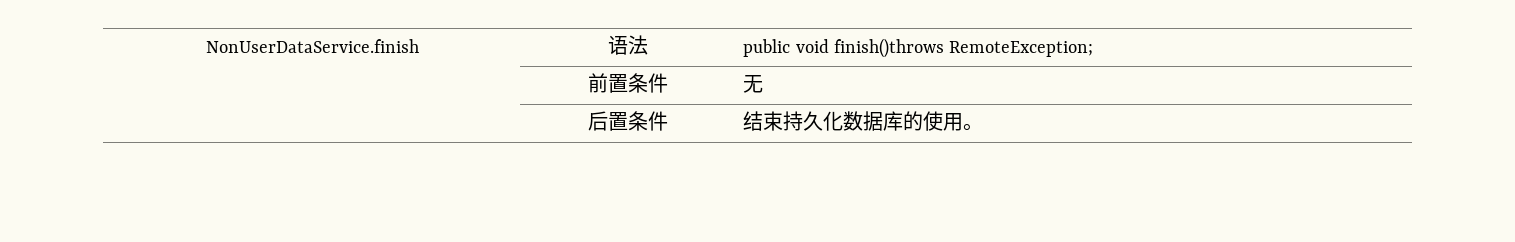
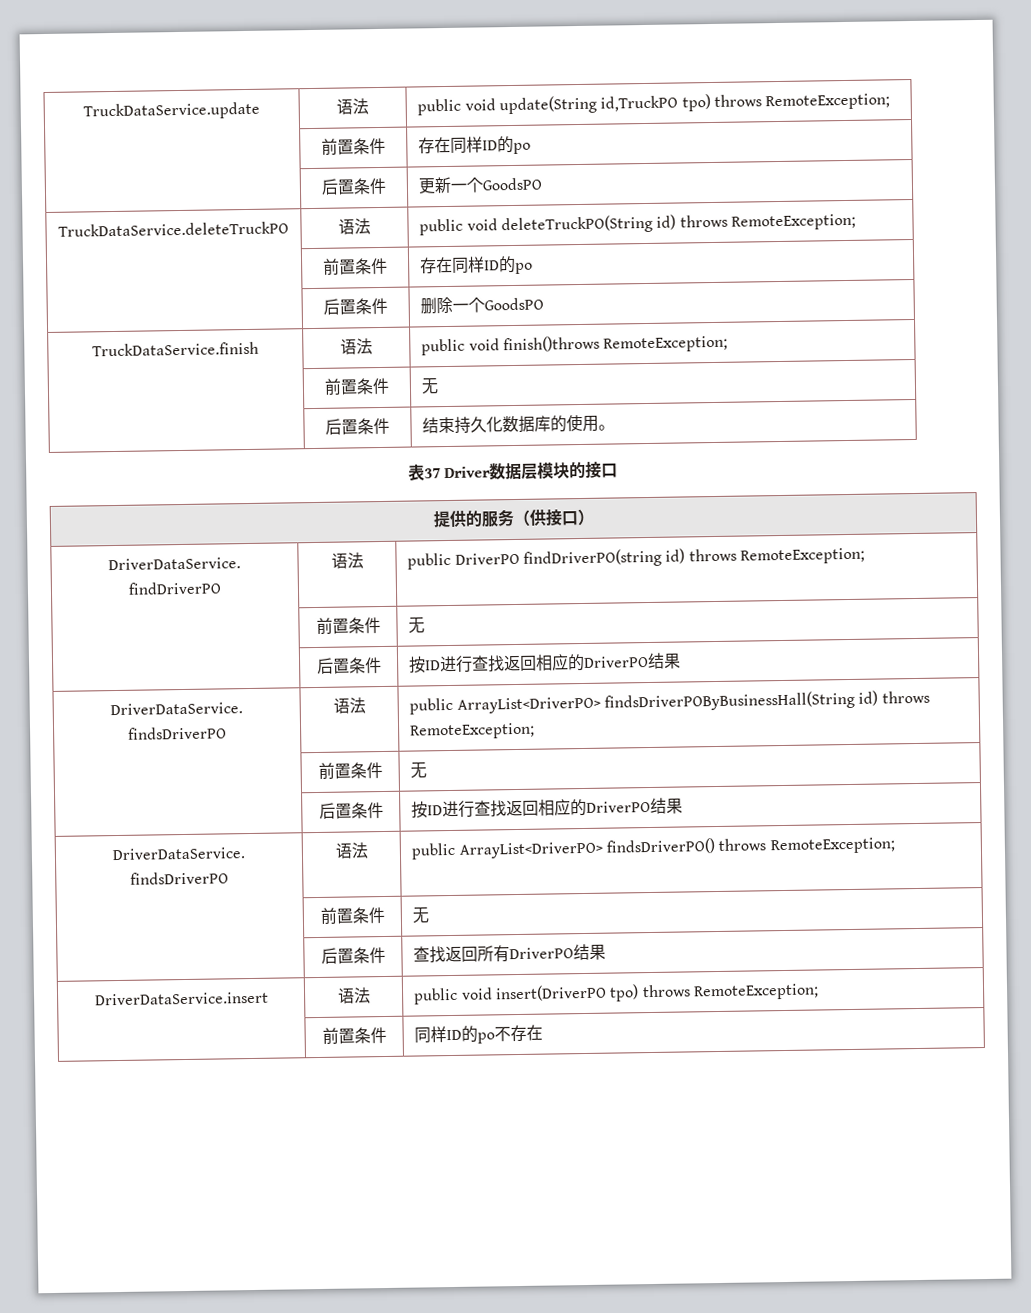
[205,39,419,53] NonUserDataService.finish -> [83,101,260,121] [336,98,369,115] [417,93,891,116] [321,137,386,156] [418,135,532,154] [321,177,387,195] [418,176,543,195] [58,221,289,237] [338,218,371,235] [419,213,857,236] [323,257,388,276] [419,255,534,274] [323,297,388,315] [420,296,545,315] [92,341,259,357] TruckDataService.update | 语法 | public void update(String id,TruckPO tpo) throws RemoteException; // | 前置条件 | 存在同样ID的po // | 后置条件 | 更新一个GoodsPO // TruckDataService.deleteTruckPO | 语法 | public void deleteTruckPO(String id) throws RemoteException; // | 前置条件 | 存在同样ID的po // | 后置条件 | 删除一个GoodsPO // TruckDataService.finish
(984, 127) none -> [407,461,619,481] [432,508,595,528] [108,557,241,571] [128,581,222,595] [330,552,364,569] [407,547,866,570] [315,617,381,635] [408,617,426,634] [315,657,382,674] [408,652,682,674] [110,702,243,716] [128,726,227,740] [332,697,366,714] [409,690,930,715] [410,722,536,740] [317,762,383,780] [410,762,428,779] [318,802,384,819] [411,797,684,819] [112,847,245,861] [130,871,229,885] [334,842,369,859] [411,837,895,860] [319,906,385,925] [412,907,430,924] [320,946,386,964] [413,943,607,963] [94,991,269,1006] [336,987,371,1004] [413,983,820,1005] [321,1026,387,1045] [414,1024,544,1044] // 表37 Driver数据层模块的接口 // 提供的服务（供接口） // DriverDataService. findDriverPO | 语法 | public DriverPO findDriverPO(string id) throws RemoteException; // | 前置条件 | 无 // | 后置条件 | 按ID进行查找返回相应的DriverPO结果 // DriverDataService. findsDriverPO | 语法 | public ArrayList<DriverPO> findsDriverPOByBusinessHall(String id) throws RemoteException; // | 前置条件 | 无 // | 后置条件 | 按ID进行查找返回相应的DriverPO结果 // DriverDataService. findsDriverPO | 语法 | public ArrayList<DriverPO> findsDriverPO() throws RemoteException; // | 前置条件 | 无 // | 后置条件 | 查找返回所有DriverPO结果 // DriverDataService.insert | 语法 | public void insert(DriverPO tpo) throws RemoteException; // | 前置条件 | 同样ID的po不存在

